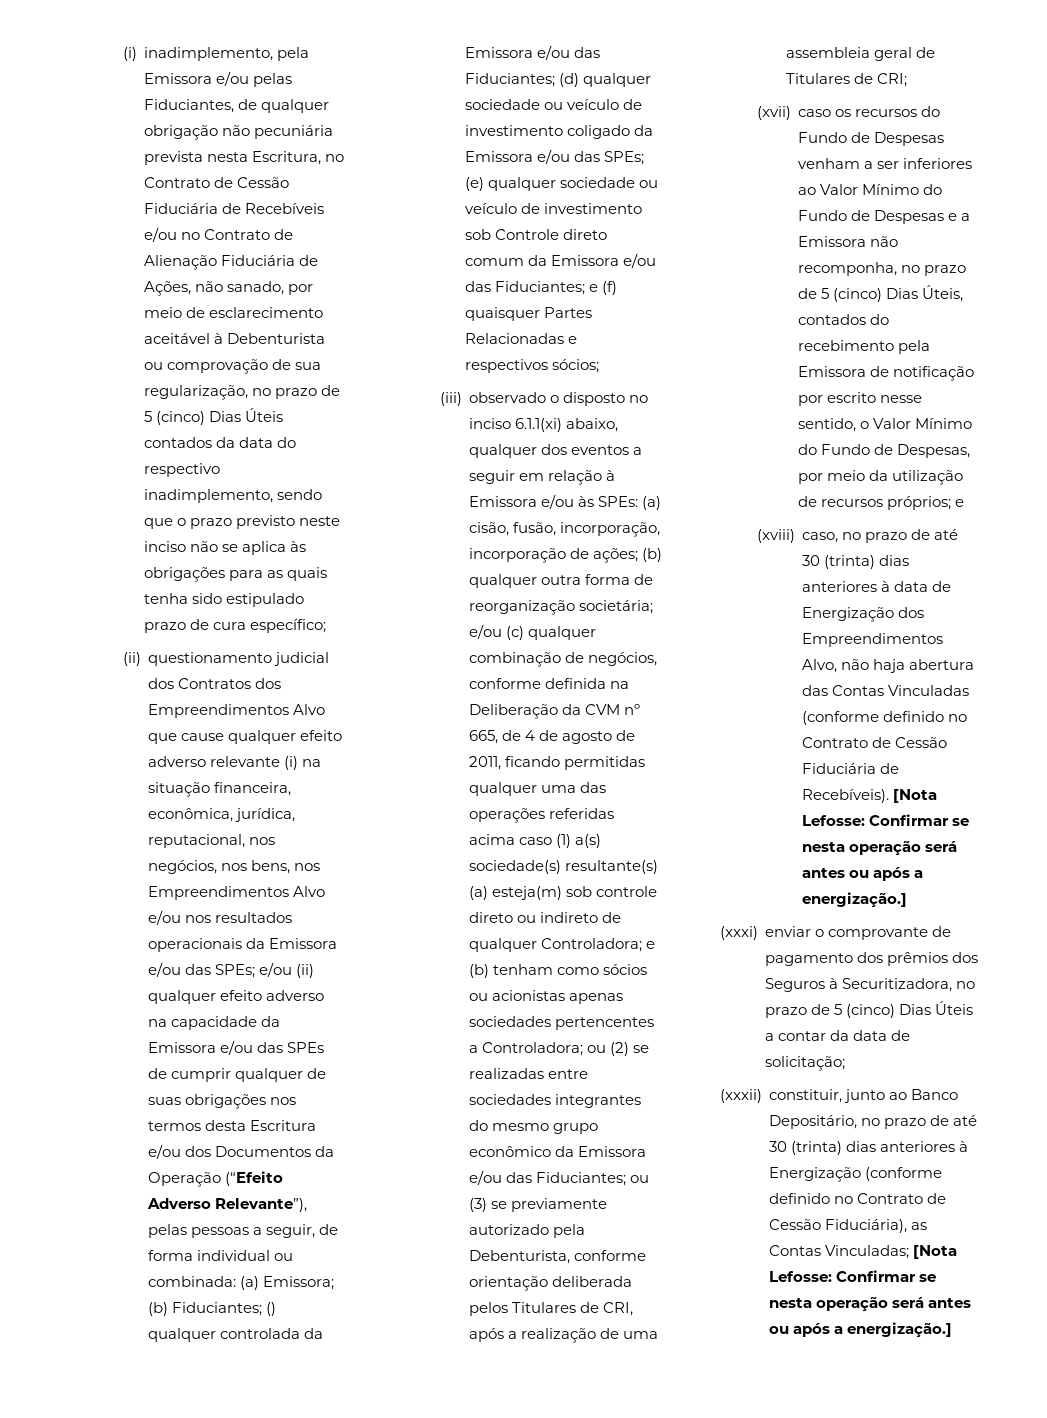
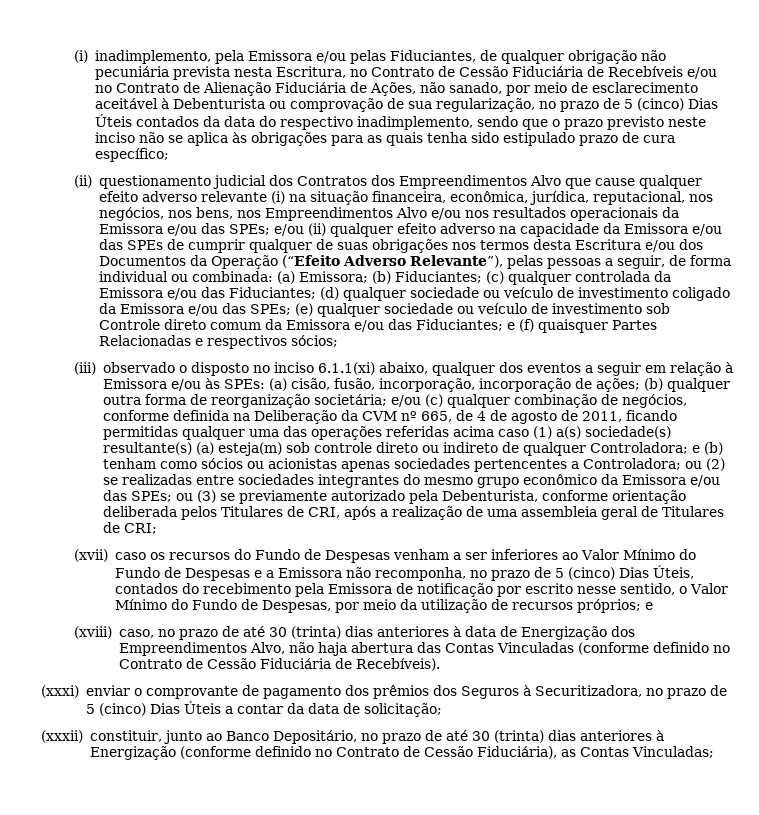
[266,1302,277,1316] () -> [485,271,504,284] (c)
[536,1172,627,1186] Fiduciantes; -> [130,491,172,502] SPEs;
[893,789,938,803] [802,814,970,826] [802,840,958,856] [802,867,924,881] [802,892,908,908] [Nota Lefosse: Confirmar se nesta operação será antes ou após a energização.] -> (440, 664) none
[913,1245,958,1259] [769,1270,937,1282] [769,1296,972,1312] [769,1322,953,1338] [Nota Lefosse: Confirmar se nesta operação será antes ou após a energização.] -> (715, 752) none

